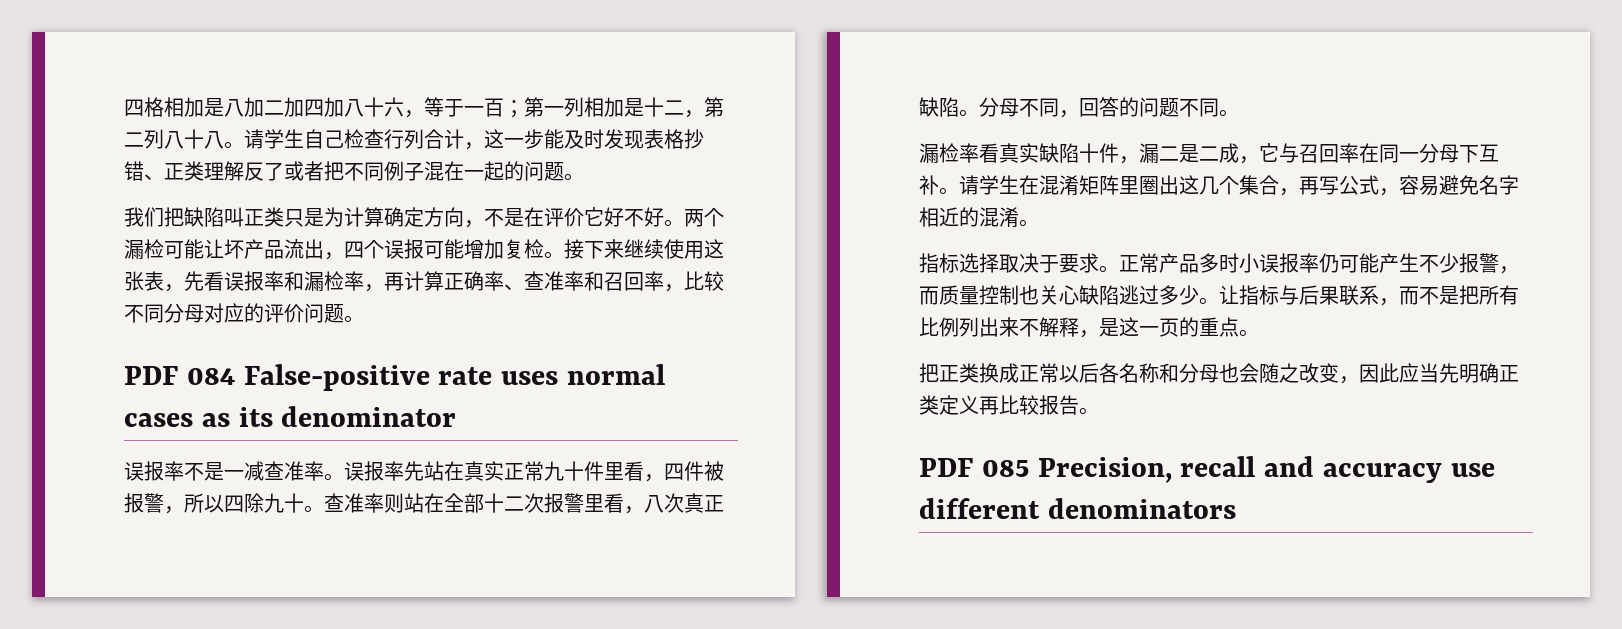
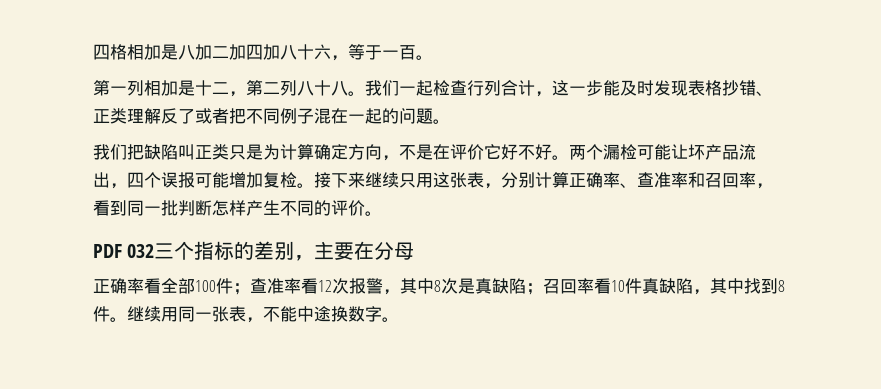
[504,100,524,118] ； -> [416,55,433,60] 。 //
[244,129,344,149] 请学生自己 -> [365,80,433,96] 我们一起
[664,239,684,259] 使 -> [399,173,416,188] 只
[184,271,404,292] 先看误报率和漏检率，再 -> [501,172,535,188] 分别
[684,271,724,291] [124,303,364,323] [124,364,665,391] [124,406,457,427] [124,461,724,482] [124,493,724,514] [919,97,1239,118] [919,143,1499,164] [919,175,1519,196] [919,207,1039,228] [919,253,1519,274] [919,285,1519,306] [919,317,1259,338] [919,363,1519,384] [919,395,1099,415] [919,456,1495,483] [919,498,1236,519] 比较不同分母对应的评价问题。 // PDF 084 False-positive rate uses normal cases as its denominator // 误报率不是一减查准率。误报率先站在真实正常九十件里看，四件被报警，所以四除九十。查准率则站在全部十二次报警里看，八次真正缺陷。分母不同，回答的问题不同。 // 漏检率看真实缺陷十件，漏二是二成，它与召回率在同一分母下互补。请学生在混淆矩阵里圈出这几个集合，再写公式，容易避免名字相近的混淆。 // 指标选择取决于要求。正常产品多时小误报率仍可能产生不少报警，而质量控制也关心缺陷逃过多少。让指标与后果联系，而不是把所有比例列出来不解释，是这一页的重点。 // 把正类换成正常以后各名称和分母也会随之改变，因此应当先明确正类定义再比较报告。 // PDF 085 Precision, recall and accuracy use different denominators -> [93,200,382,216] [93,241,415,261] [93,278,785,295] [93,306,399,323] 看到同一批判断怎样产生不同的评价。 // PDF 032三个指标的差别，主要在分母 // 正确率看全部100件；查准率看12次报警，其中8次是真缺陷；召回率看10件真缺陷，其中找到8件。继续用同一张表，不能中途换数字。

